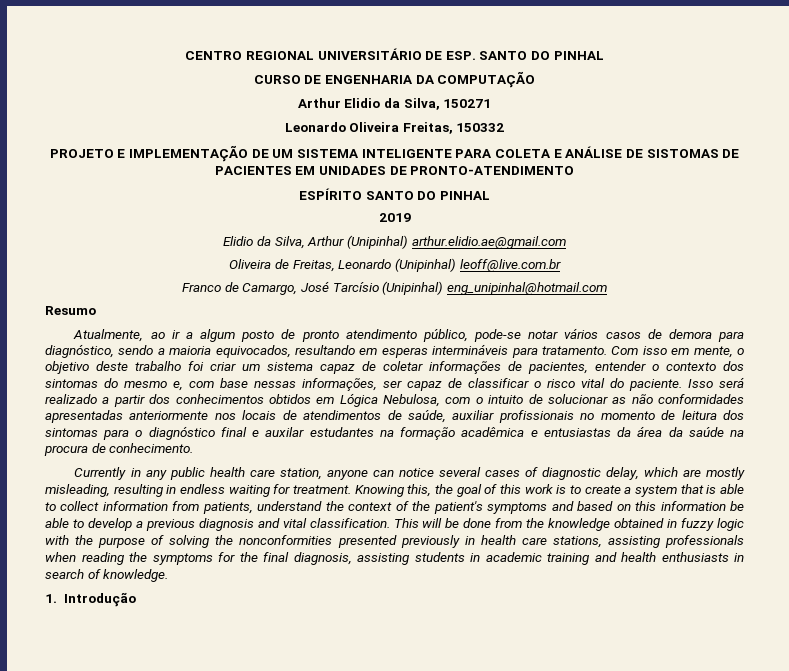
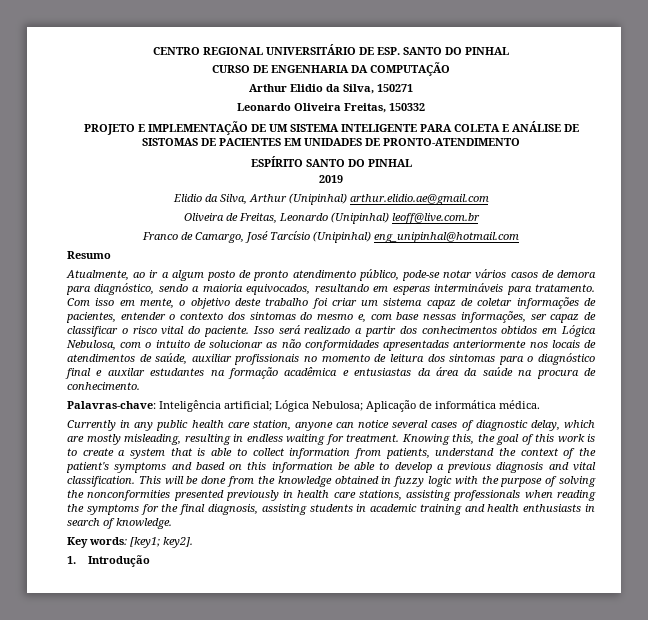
(194, 448) none -> [67,400,540,412] // Palavras-chave: Inteligência artificial; Lógica Nebulosa; Aplicação de informática médica.
(169, 575) none -> [67,537,193,548] // Key words: [key1; key2].

